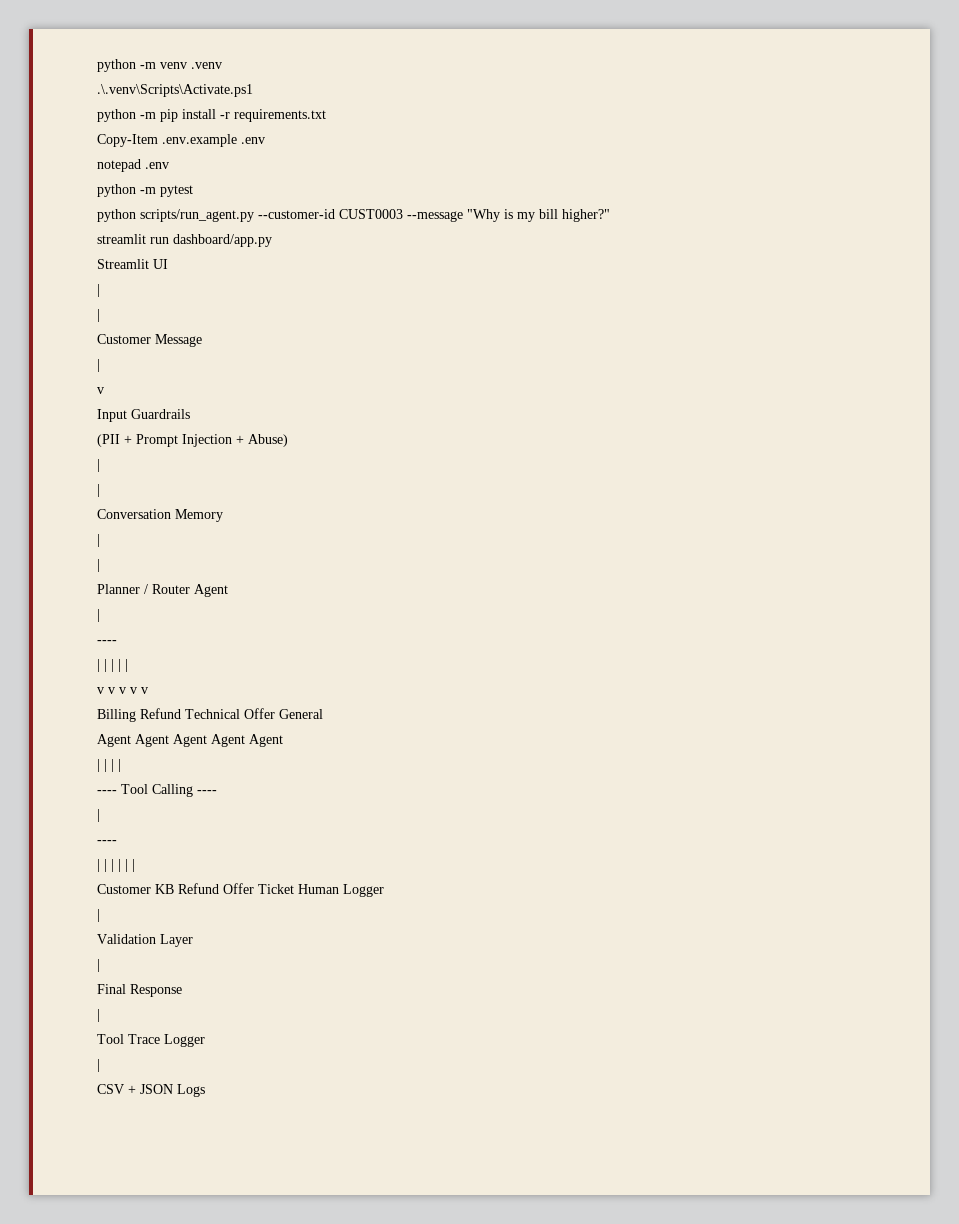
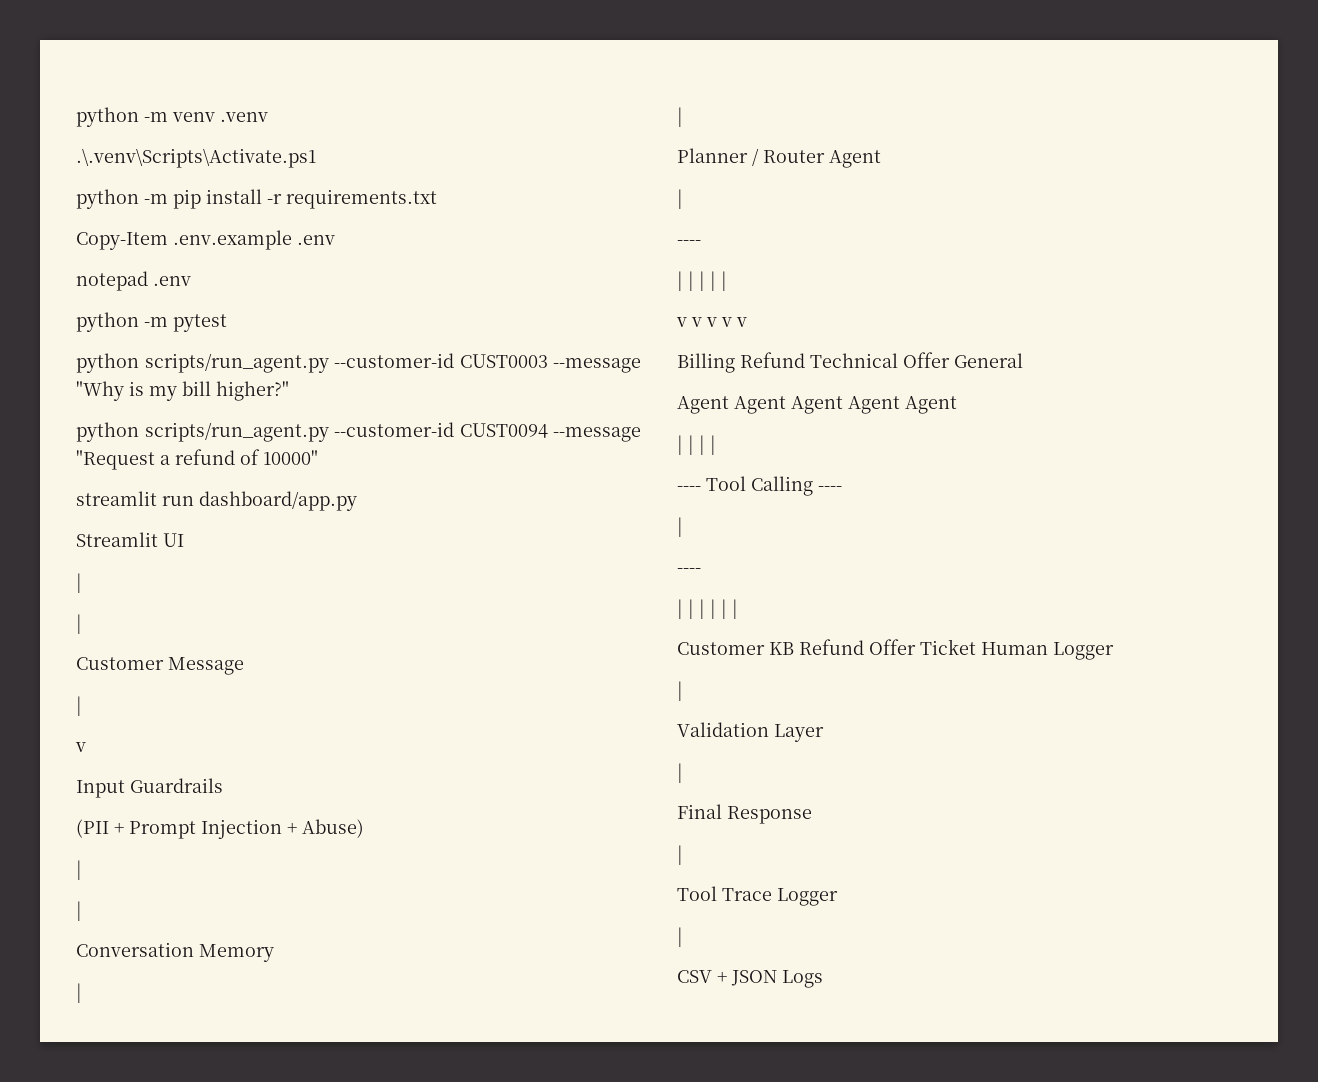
(610, 215) none -> [76,422,641,442] [76,449,318,470] // python scripts/run_agent.py --customer-id CUST0094 --message "Request a refund of 10000"

